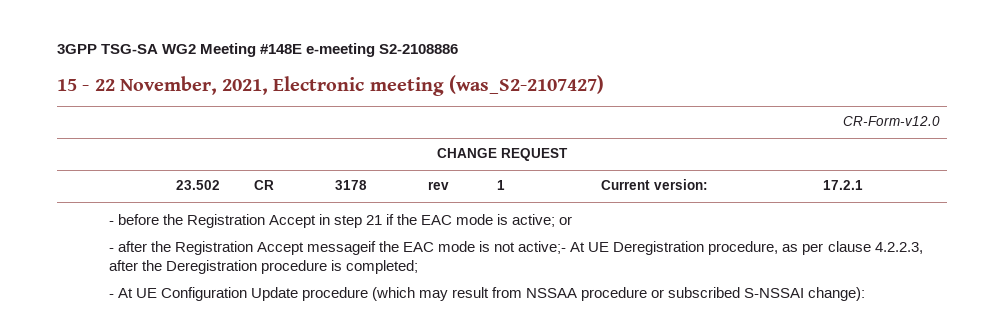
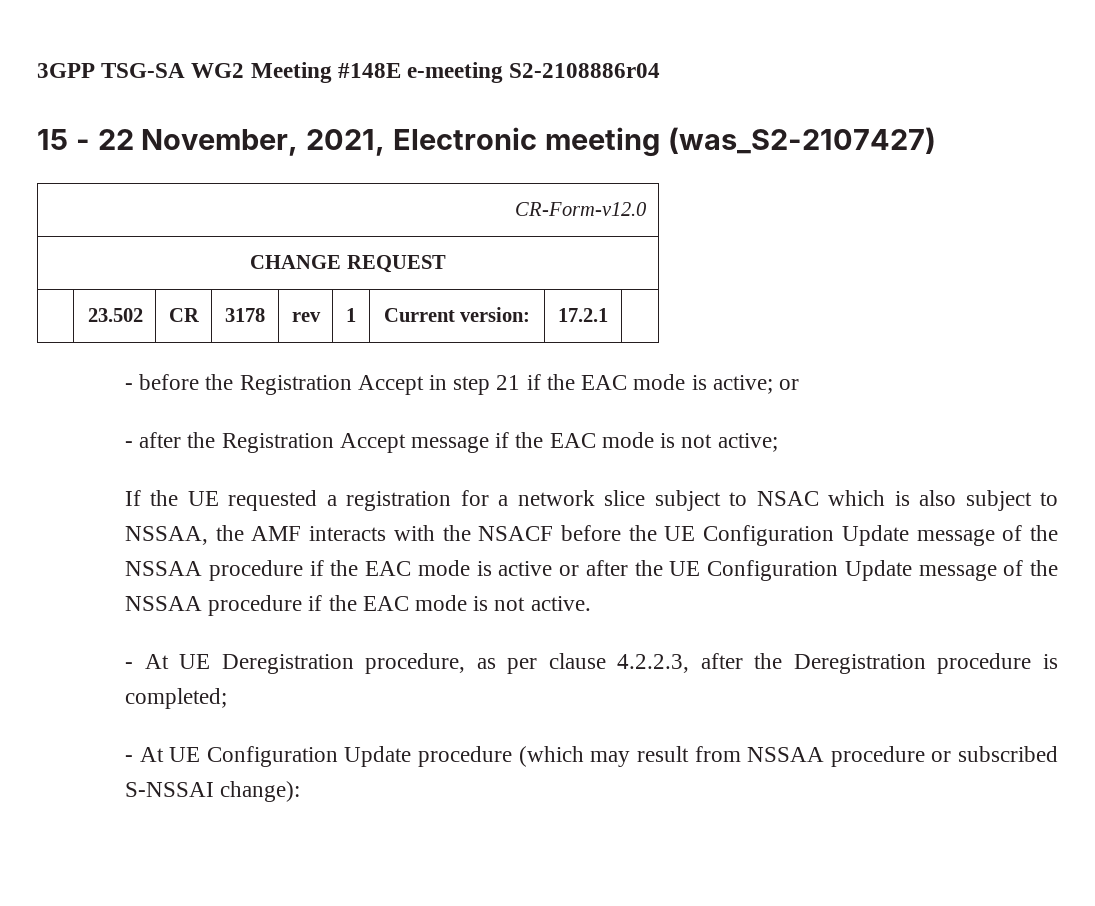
[379,44,459,54] S2-2108886 -> [509,63,661,78] S2-2108886r04
[306,241,567,255] messageif the EAC mode is not active;- -> [411,432,778,453] [125,490,1059,511] [125,525,1058,546] [125,560,1058,581] [125,595,591,616] [125,662,134,669] message if the EAC mode is not active; // If the UE requested a registration for a network slice subject to NSAC which is also subject to NSSAA, the AMF interacts with the NSACF before the UE Configuration Update message of the NSSAA procedure if the EAC mode is active or after the UE Configuration Update message of the NSSAA procedure if the EAC mode is not active. // -

